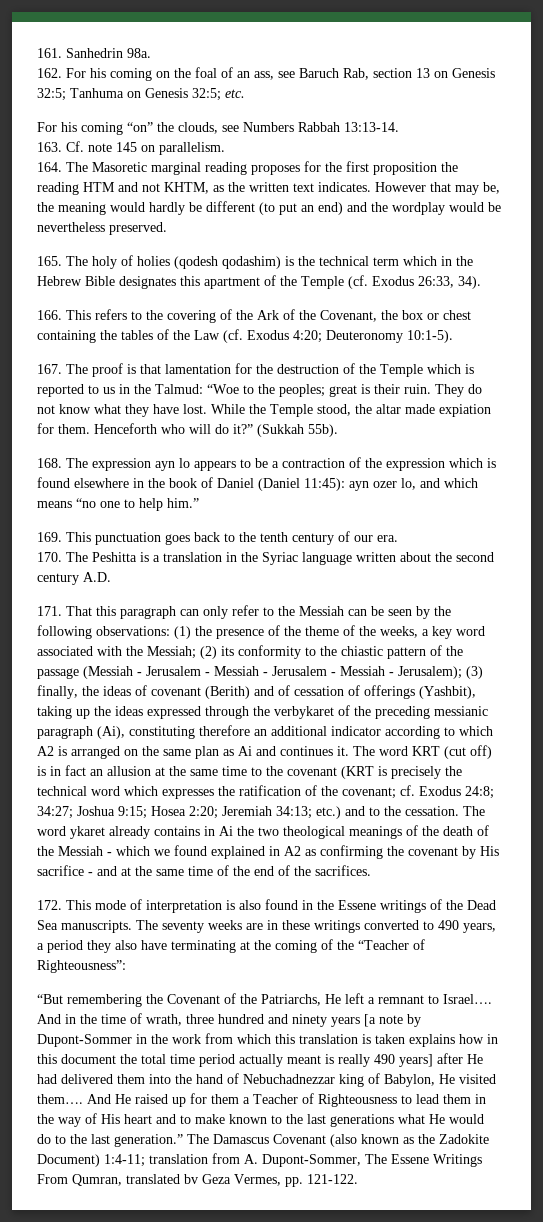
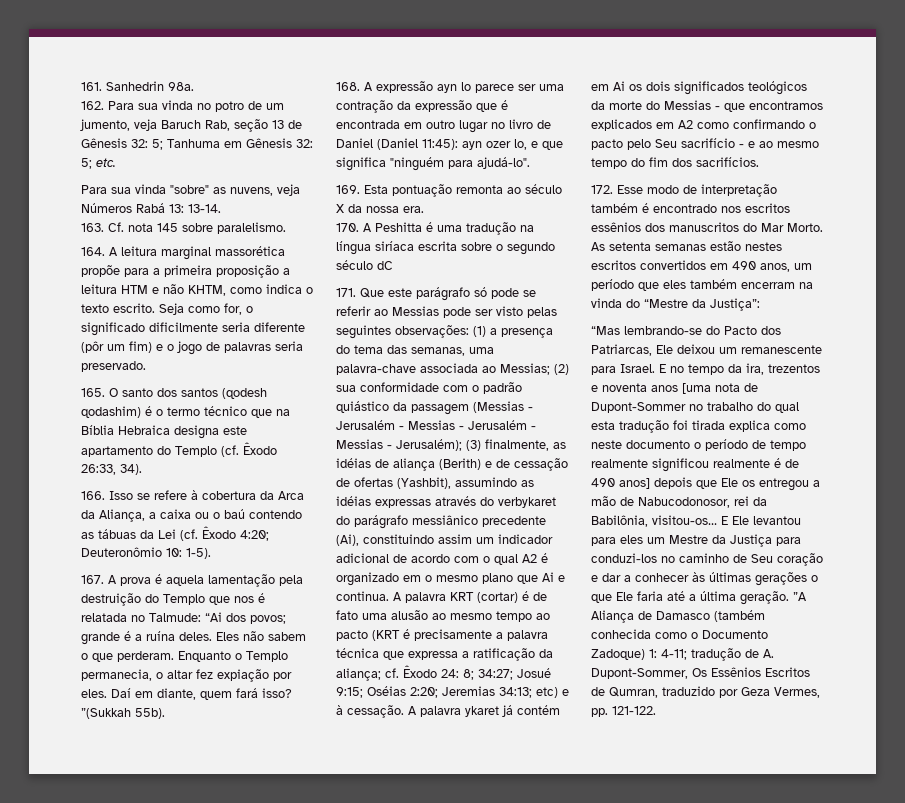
[66,67,495,81] [37,88,245,101] [37,122,399,135] [37,141,225,155] [37,161,458,175] [37,182,500,195] [37,201,501,215] [37,222,167,235] [37,255,473,269] [37,275,481,289] [37,309,471,323] [37,329,453,343] [37,363,474,377] [37,384,482,397] [37,404,491,417] [37,423,338,437] [37,457,496,471] [37,477,213,488] For his coming on the foal of an ass, see Baruch Rab, section 13 on Genesis 32:5; Tanhuma on Genesis 32:5; etc. // For his coming “on” the clouds, see Numbers Rabbah 13:13-14. // 163. Cf. note 145 on parallelism. // 164. The Masoretic marginal reading proposes for the first proposition the reading HTM and not KHTM, as the written text indicates. However that may be, the meaning would hardly be different (to put an end) and the wordplay would be nevertheless preserved. // 165. The holy of holies (qodesh qodashim) is the technical term which in the Hebrew Bible designates this apartment of the Temple (cf. Exodus 26:33, 34). // 166. This refers to the covering of the Ark of the Covenant, the box or chest containing the tables of the Law (cf. Exodus 4:20; Deuteronomy 10:1-5). // 167. The proof is that lamentation for the destruction of the Temple which is reported to us in the Talmud: “Woe to the peoples; great is their ruin. They do not know what they have lost. While the Temple stood, the altar made expiation for them. Henceforth who will do it?” (Sukkah 55b). // 168. The expression ayn lo appears to be a contraction of the expression which is found elsewhere in the book of -> [108,100,284,112] [80,119,302,132] [81,138,313,150] [81,158,116,169] [81,184,300,196] [81,203,221,213] [81,222,286,234] [81,246,285,260] [81,265,290,278] [81,284,313,296] [81,303,253,315] [81,322,305,336] [81,341,303,355] [81,361,146,372] [81,388,267,399] [81,406,290,418] [81,425,247,439] [81,442,277,457] [81,464,142,475] [81,490,304,500] [81,509,302,522] [81,526,269,541] [81,547,211,559] [81,574,303,587] [81,593,265,606] [81,612,286,624] [81,631,306,645] [81,651,288,662] [81,669,292,682] [81,688,292,700] [81,708,165,719] [336,81,564,93] [336,100,508,113] [336,119,551,133] Para sua vinda no potro de um jumento, veja Baruch Rab, seção 13 de Gênesis 32: 5; Tanhuma em Gênesis 32: 5; etc. // Para sua vinda "sobre" as nuvens, veja Números Rabá 13: 13-14. // 163. Cf. nota 145 sobre paralelismo. // 164. A leitura marginal massorética propõe para a primeira proposição a leitura HTM e não KHTM, como indica o texto escrito. Seja como for, o significado dificilmente seria diferente (pôr um fim) e o jogo de palavras seria preservado. // 165. O santo dos santos (qodesh qodashim) é o termo técnico que na Bíblia Hebraica designa este apartamento do Templo (cf. Êxodo 26:33, 34). // 166. Isso se refere à cobertura da Arca da Aliança, a caixa ou o baú contendo as tábuas da Lei (cf. Êxodo 4:20; Deuteronômio 10: 1-5). // 167. A prova é aquela lamentação pela destruição do Templo que nos é relatada no Talmude: “Ai dos povos; grande é a ruína deles. Eles não sabem o que perderam. Enquanto o Templo permanecia, o altar fez expiação por eles. Daí em diante, quem fará isso? ”(Sukkah 55b). // 168. A expressão ayn lo parece ser uma contração da expressão que é encontrada em outro lugar no livro de
[420,478,478,488] [37,498,199,511] [37,531,398,545] [37,552,494,565] [37,572,111,585] [37,605,451,619] [37,625,485,639] [37,645,463,659] [37,666,483,679] [37,685,476,699] [37,705,488,719] [37,725,493,739] [37,745,492,759] [37,765,462,779] [37,785,494,799] [37,806,485,819] [37,825,489,839] [37,845,499,859] [37,865,371,876] [37,899,496,913] [37,920,496,933] [37,939,425,953] [37,960,126,973] [37,993,492,1007] [37,1013,421,1027] [37,1033,498,1047] [37,1053,483,1067] [37,1073,496,1087] [37,1093,486,1107] [37,1113,484,1127] [37,1134,489,1147] [37,1153,482,1167] [37,1174,198,1186] and which means “no one to help him.” // 169. This punctuation goes back to the tenth century of our era. // 170. The Peshitta is a translation in the Syriac language written about the second century A.D. // 171. That this paragraph can only refer to the Messiah can be seen by the following observations: (1) the presence of the theme of the weeks, a key word associated with the Messiah; (2) its conformity to the chiastic pattern of the passage (Messiah - Jerusalem - Messiah - Jerusalem - Messiah - Jerusalem); (3) finally, the ideas of covenant (Berith) and of cessation of offerings (Yashbit), taking up the ideas expressed through the verbykaret of the preceding messianic paragraph (Ai), constituting therefore an additional indicator according to which A2 is arranged on the same plan as Ai and continues it. The word KRT (cut off) is in fact an allusion at the same time to the covenant (KRT is precisely the technical word which expresses the ratification of the covenant; cf. Exodus 24:8; 34:27; Joshua 9:15; Hosea 2:20; Jeremiah 34:13; etc.) and to the cessation. The word ykaret already contains in Ai the two theological meanings of the death of the Messiah - which we found explained in A2 as confirming the covenant by His sacrifice - and at the same time of the end of the sacrifices. // 172. This mode of interpretation is also found in the Essene writings of the Dead Sea manuscripts. The seventy weeks are in these writings converted to 490 years, a period they also have terminating at the coming of the “Teacher of Righteousness”: // “But remembering the Covenant of the Patriarchs, He left a remnant to Israel…. And in the time of wrath, three hundred and ninety years [a note by Dupont-Sommer in the work from which this translation is taken explains how in this document the total time period actually meant is really 490 years] after He had delivered them into the hand of Nebuchadnezzar king of Babylon, He visited them…. And He raised up for them a Teacher of Righteousness to lead them in the way of His heart and to make known to the last generations what He would do to the last generation.” The Damascus Covenant (also known as the Zadokite Document) 1:4-11; translation from A. Dupont-Sommer, The Essene Writings From Qumran, translated bv -> [531,141,563,150] [336,157,530,171] [336,184,562,197] [336,204,424,213] [336,222,534,235] [336,241,555,255] [336,260,393,270] [336,287,536,301] [336,306,557,318] [336,325,553,339] [336,345,494,356] [336,363,569,375] [336,382,522,394] [336,401,533,415] [336,420,536,430] [336,439,566,451] [336,458,568,471] [336,477,534,489] [336,496,556,508] [336,515,546,529] [336,534,553,546] [336,553,548,565] [336,572,565,586] [336,591,547,603] [336,610,550,622] [336,629,548,641] [336,648,553,661] [336,665,551,681] [336,686,569,698] [336,705,560,718] [591,81,807,95] [591,100,823,112] [591,119,816,131] [591,138,819,150] [591,157,759,169] [591,184,777,197] [591,203,790,213] [591,222,823,232] [591,241,782,251] [591,260,812,272] [591,279,813,291] [591,298,760,311] [591,326,781,335] [591,344,822,356] [591,363,820,375] [591,383,758,394] [591,402,799,413] [591,420,806,433] [591,439,806,451] [591,458,799,472] [591,477,820,491] [591,496,767,508] [591,515,801,527] [591,534,801,547] [591,553,823,566] [591,572,818,586] [591,591,807,605] [591,610,765,623] [591,629,768,639] [591,648,774,661] [591,667,810,679] [591,686,738,698] e que significa "ninguém para ajudá-lo". // 169. Esta pontuação remonta ao século X da nossa era. // 170. A Peshitta é uma tradução na língua siríaca escrita sobre o segundo século dC // 171. Que este parágrafo só pode se referir ao Messias pode ser visto pelas seguintes observações: (1) a presença do tema das semanas, uma palavra-chave associada ao Messias; (2) sua conformidade com o padrão quiástico da passagem (Messias - Jerusalém - Messias - Jerusalém - Messias - Jerusalém); (3) finalmente, as idéias de aliança (Berith) e de cessação de ofertas (Yashbit), assumindo as idéias expressas através do verbykaret do parágrafo messiânico precedente (Ai), constituindo assim um indicador adicional de acordo com o qual A2 é organizado em o mesmo plano que Ai e continua. A palavra KRT (cortar) é de fato uma alusão ao mesmo tempo ao pacto (KRT é precisamente a palavra técnica que expressa a ratificação da aliança; cf. Êxodo 24: 8; 34:27; Josué 9:15; Oséias 2:20; Jeremias 34:13; etc) e à cessação. A palavra ykaret já contém em Ai os dois significados teológicos da morte do Messias - que encontramos explicados em A2 como confirmando o pacto pelo Seu sacrifício - e ao mesmo tempo do fim dos sacrifícios. // 172. Esse modo de interpretação também é encontrado nos escritos essênios dos manuscritos do Mar Morto. As setenta semanas estão nestes escritos convertidos em 490 anos, um período que eles também encerram na vinda do “Mestre da Justiça”: // “Mas lembrando-se do Pacto dos Patriarcas, Ele deixou um remanescente para Israel. E no tempo da ira, trezentos e noventa anos [uma nota de Dupont-Sommer no trabalho do qual esta tradução foi tirada explica como neste documento o período de tempo realmente significou realmente é de 490 anos] depois que Ele os entregou a mão de Nabucodonosor, rei da Babilônia, visitou-os… E Ele levantou para eles um Mestre da Justiça para conduzi-los no caminho de Seu coração e dar a conhecer às últimas gerações o que Ele faria até a última geração. ”A Aliança de Damasco (também conhecida como o Documento Zadoque) 1: 4-11; tradução de A. Dupont-Sommer, Os Essênios Escritos de Qumran, traduzido por

